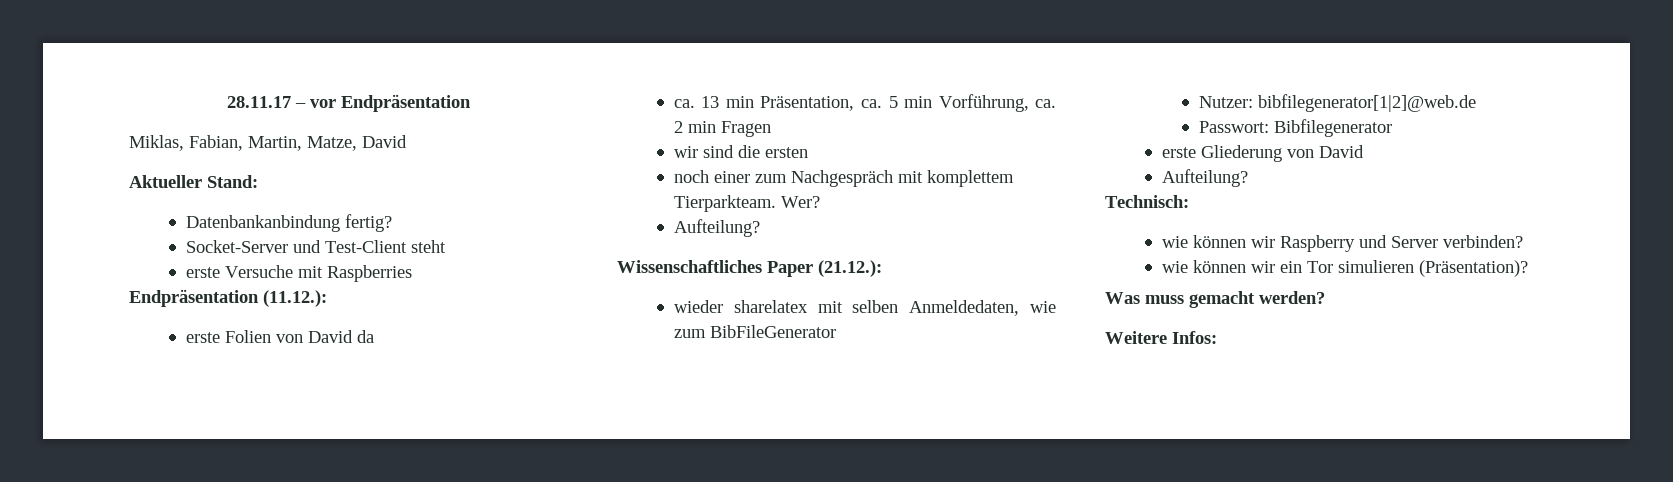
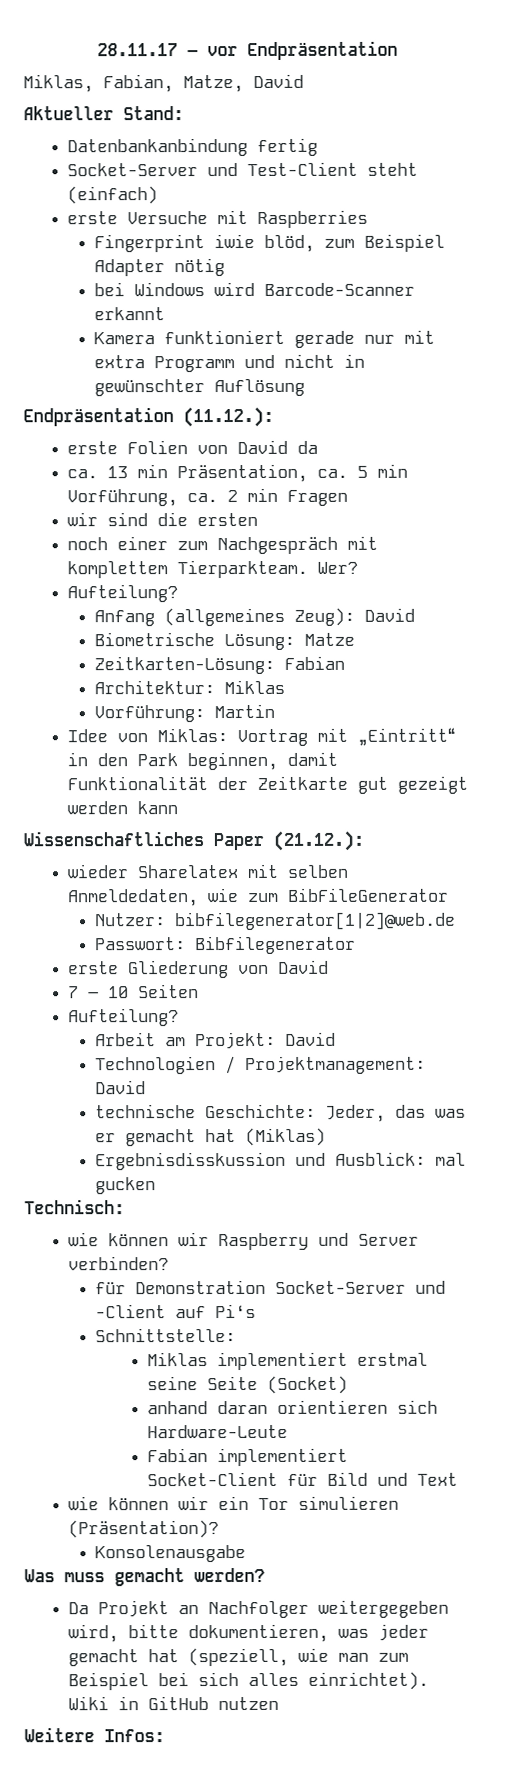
[248,136,302,151] Martin, -> (174, 83) none
[344,214,392,232] fertig? -> [257,137,319,157] fertig
(446, 246) none -> [67,186,159,205] (einfach)
(412, 273) none -> [93,233,445,253] [93,258,225,277] [93,282,415,297] [93,307,165,321] [93,329,435,348] [93,353,365,373] [93,378,305,397] // Fingerprint iwie blöd, zum Beispiel Adapter nötig // bei Windows wird Barcode-Scanner erkannt // Kamera funktioniert gerade nur mit extra Programm und nicht in gewünschter Auflösung
(760, 228) none -> [93,607,415,627] [93,632,355,651] [93,655,345,675] [93,679,285,695] [93,703,275,723] [67,727,459,747] [67,751,339,771] [67,775,469,794] [67,801,179,815] // Anfang (allgemeines Zeug): David // Biometrische Lösung: Matze // Zeitkarten-Lösung: Fabian // Architektur: Miklas // Vorführung: Martin // Idee von Miklas: Vortrag mit „Eintritt“ in den Park beginnen, damit Funktionalität der Zeitkarte gut gezeigt werden kann
[733,300,808,313] sharelatex -> [137,865,239,879] Sharelatex
[1161,169,1248,187] Aufteilung? -> [68,984,200,999] [68,1008,180,1027] [94,1031,336,1050] [94,1055,426,1075] [94,1080,146,1095] [94,1103,466,1122] [94,1127,326,1147] [94,1151,466,1171] [94,1177,156,1195] 7 – 10 Seiten // Aufteilung? // Arbeit am Projekt: David // Technologien / Projektmanagement: David // technische Geschichte: Jeder, das was er gemacht hat (Miklas) // Ergebnisdisskussion und Ausblick: mal gucken
(1523, 241) none -> [94,1279,446,1295] [94,1304,256,1319] [94,1328,236,1343] [146,1351,428,1371] [146,1375,348,1394] [146,1399,438,1415] [146,1424,288,1439] [146,1447,348,1467] [146,1471,458,1487] // für Demonstration Socket-Server und -Client auf Pi‘s // Schnittstelle: // Miklas implementiert erstmal seine Seite (Socket) // anhand daran orientieren sich Hardware-Leute // Fabian implementiert Socket-Client für Bild und Text
(1528, 268) none -> [94,1545,246,1563] // Konsolenausgabe
(1325, 297) none -> [68,1599,450,1619] [68,1623,430,1643] [68,1647,410,1667] [68,1671,430,1691] [68,1696,280,1711] // Da Projekt an Nachfolger weitergegeben wird, bitte dokumentieren, was jeder gemacht hat (speziell, wie man zum Beispiel bei sich alles einrichtet). Wiki in GitHub nutzen

